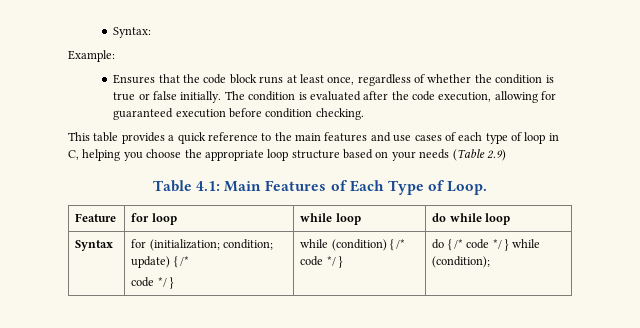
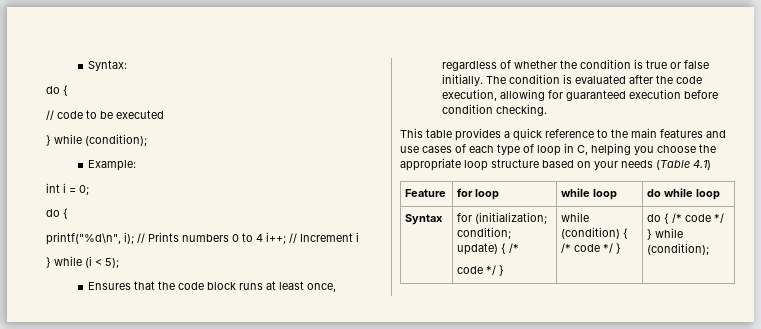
[68,50,115,62] Example: -> [46,85,68,96] [46,110,164,120] [46,134,147,146] [88,160,137,171] [46,183,89,195] [46,208,68,219] [46,232,359,245] [46,256,119,268] do { // // code to be executed // } while (condition); // Example: // int i = 0; // do { // printf("%d\n", i); // Prints numbers 0 to 4 i++; // Increment i // } while (i < 5);
[486,149,506,161] [152,180,488,195] 2.9) // Table 4.1: Main Features of Each Type of Loop. -> [693,160,711,170] 4.1)

